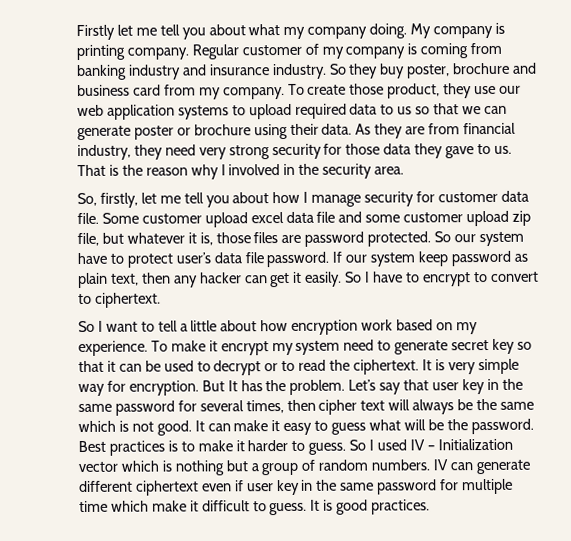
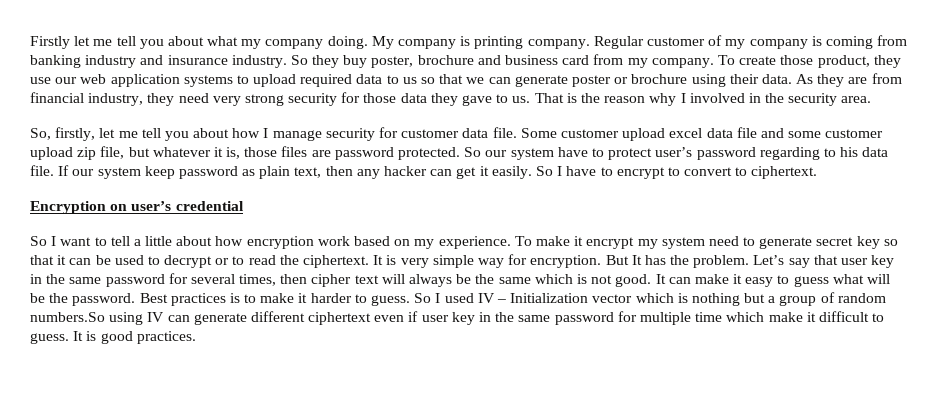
[213,251,330,268] data file password. -> [696,147,889,160] [30,165,54,176] password regarding to his data file.
(161, 300) none -> [30,201,244,214] // Encryption on user’s credential
[371,459,431,471] numbers. -> [30,312,144,325] numbers.So using

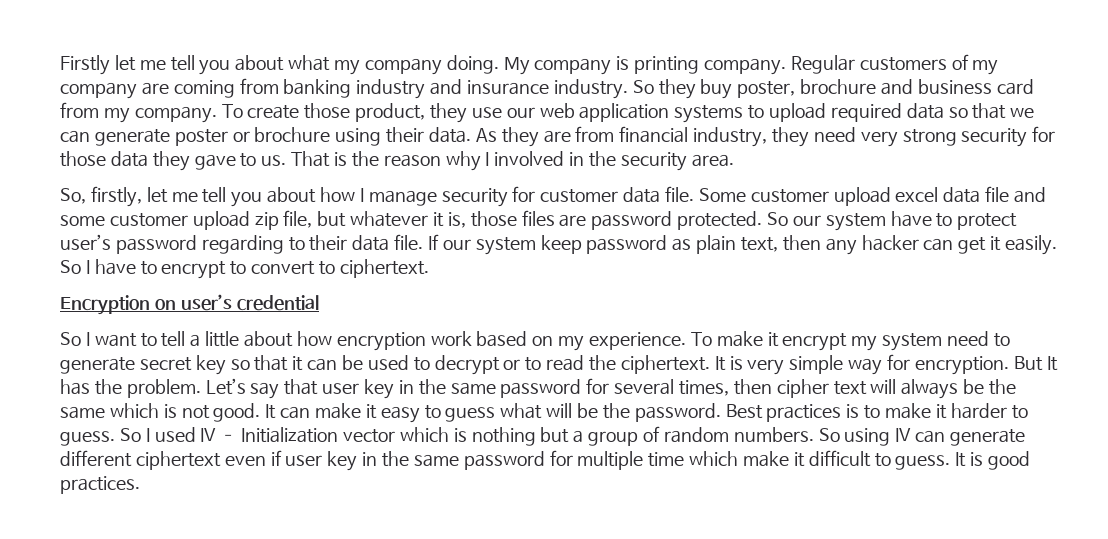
[646,37,705,46] customer -> [859,57,947,71] customers
[811,36,822,46] is -> [141,82,169,95] are
[386,75,417,84] to us -> (944, 111) none
[840,147,859,157] his -> [309,235,348,251] their
[30,312,105,322] numbers.So -> [733,427,840,442] numbers. So

